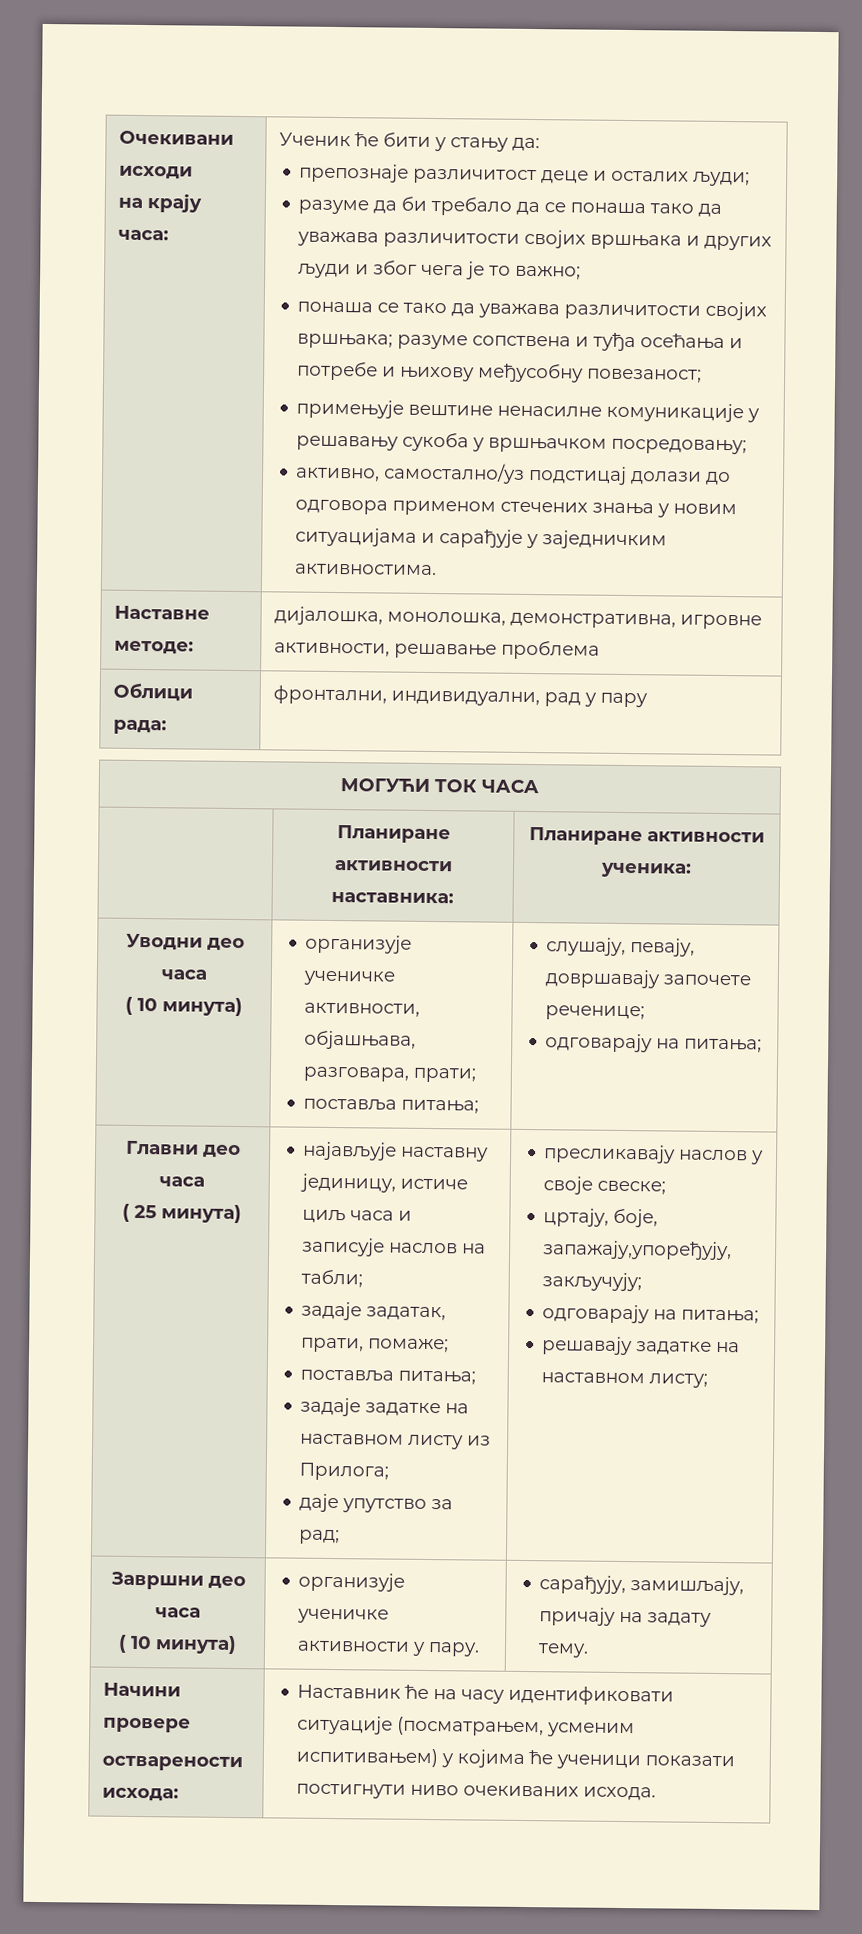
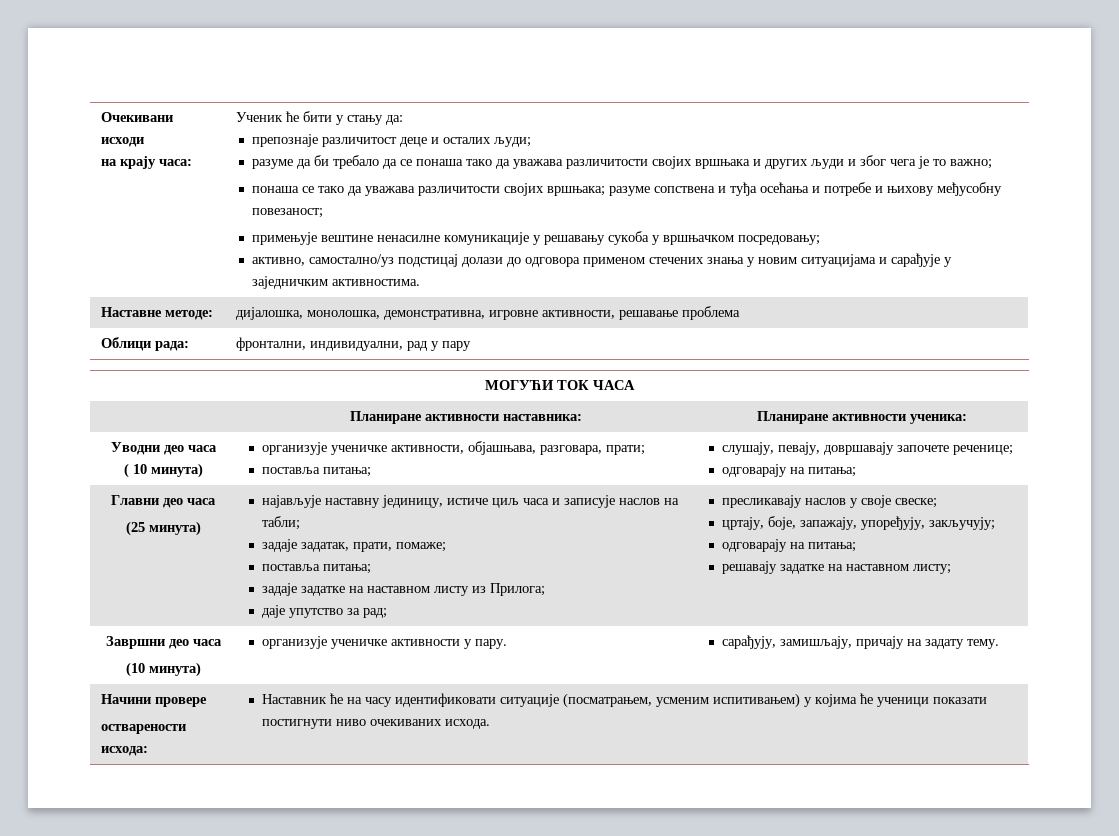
[122,1203,157,1222] ( 25 -> [125,521,145,536] (25
[543,1240,733,1261] запажају,упоређују, -> [800,516,926,530] запажају, упоређују,
[118,1634,152,1653] ( 10 -> [125,662,145,677] (10

